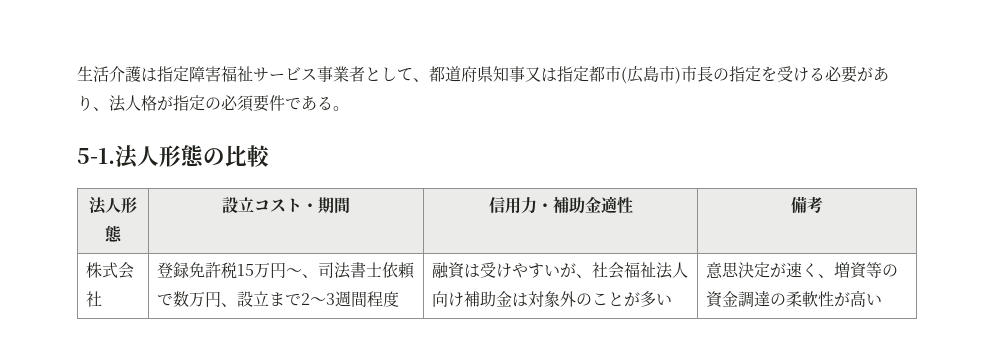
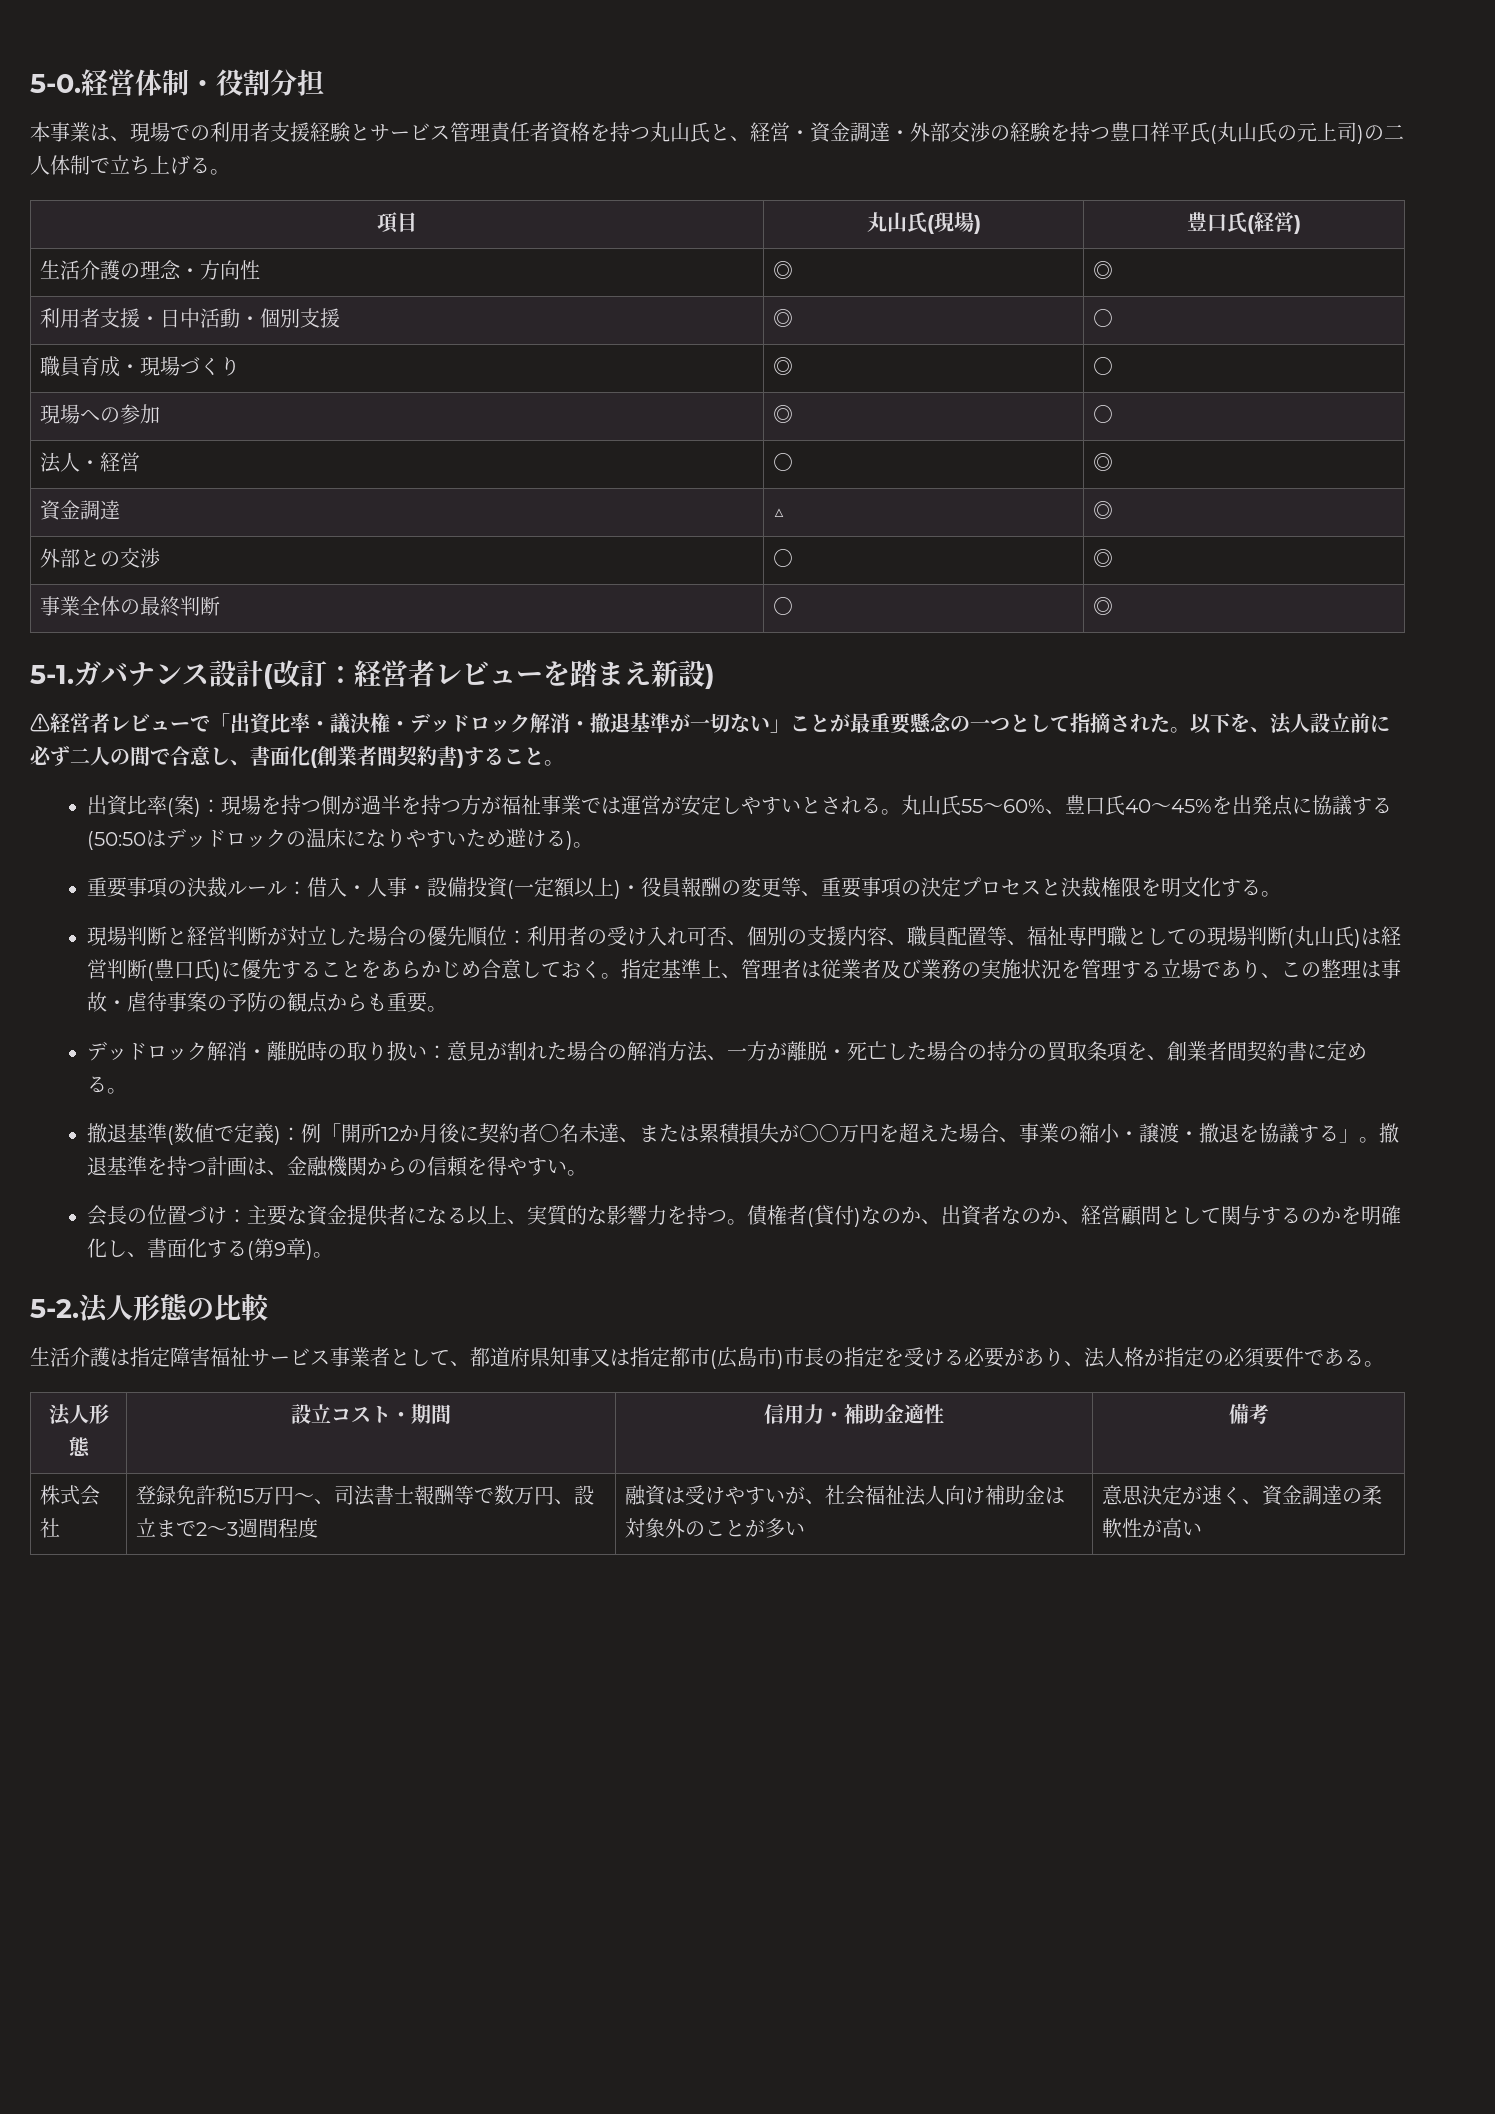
(77, 73) none -> [30,69,324,96] [30,122,1404,144] [30,155,230,175] [377,212,417,233] [866,212,981,234] [1187,212,1301,234] [39,260,260,280] [772,261,793,279] [1092,261,1113,279] [39,308,340,328] [772,309,793,327] [1092,309,1113,327] [39,356,240,377] [772,357,793,375] [1092,357,1113,375] [39,404,160,424] [772,405,793,423] [1092,405,1113,423] [39,452,140,473] [772,453,793,471] [1092,453,1113,471] [39,500,120,521] [772,508,785,518] [1092,501,1113,519] [39,548,161,568] [772,549,793,567] [1092,549,1113,567] [39,596,220,617] [772,597,793,615] [1092,597,1113,615] [30,660,715,689] [30,712,1390,735] [30,745,564,768] [86,795,1392,817] [86,828,593,850] [86,877,1281,899] [86,926,1401,948] [86,959,1401,981] [86,992,447,1013] [86,1041,1367,1062] [86,1076,127,1094] [86,1123,1399,1145] [86,1156,587,1177] [86,1205,1401,1227] [86,1238,333,1260] [30,1294,270,1323] 5-0.経営体制・役割分担 // 本事業は、現場での利用者支援経験とサービス管理責任者資格を持つ丸山氏と、経営・資金調達・外部交渉の経験を持つ豊口祥平氏(丸山氏の元上司)の二人体制で立ち上げる。 // 項目 | 丸山氏(現場) | 豊口氏(経営) // 生活介護の理念・方向性 | ◎ | ◎ // 利用者支援・日中活動・個別支援 | ◎ | ○ // 職員育成・現場づくり | ◎ | ○ // 現場への参加 | ◎ | ○ // 法人・経営 | ○ | ◎ // 資金調達 | △ | ◎ // 外部との交渉 | ○ | ◎ // 事業全体の最終判断 | ○ | ◎ // 5-1.ガバナンス設計(改訂：経営者レビューを踏まえ新設) // ⚠経営者レビューで「出資比率・議決権・デッドロック解消・撤退基準が一切ない」ことが最重要懸念の一つとして指摘された。以下を、法人設立前に必ず二人の間で合意し、書面化(創業者間契約書)すること。 // 出資比率(案)：現場を持つ側が過半を持つ方が福祉事業では運営が安定しやすいとされる。丸山氏55〜60%、豊口氏40〜45%を出発点に協議する(50:50はデッドロックの温床になりやすいため避ける)。 // 重要事項の決裁ルール：借入・人事・設備投資(一定額以上)・役員報酬の変更等、重要事項の決定プロセスと決裁権限を明文化する。 // 現場判断と経営判断が対立した場合の優先順位：利用者の受け入れ可否、個別の支援内容、職員配置等、福祉専門職としての現場判断(丸山氏)は経営判断(豊口氏)に優先することをあらかじめ合意しておく。指定基準上、管理者は従業者及び業務の実施状況を管理する立場であり、この整理は事故・虐待事案の予防の観点からも重要。 // デッドロック解消・離脱時の取り扱い：意見が割れた場合の解消方法、一方が離脱・死亡した場合の持分の買取条項を、創業者間契約書に定める。 // 撤退基準(数値で定義)：例「開所12か月後に契約者○名未達、または累積損失が○○万円を超えた場合、事業の縮小・譲渡・撤退を協議する」。撤退基準を持つ計画は、金融機関からの信頼を得やすい。 // 会長の位置づけ：主要な資金提供者になる以上、実質的な影響力を持つ。債権者(貸付)なのか、出資者なのか、経営顧問として関与するのかを明確化し、書面化する(第9章)。 // 5-2.法人形態の比較 //
[77,145,270,169] // 5-1.法人形態の比較 -> (1384, 1364) none
[381,262,415,279] 依頼 -> [413,1485,474,1505] 報酬等
[833,262,898,279] 増資等の -> (1262, 1501) none

